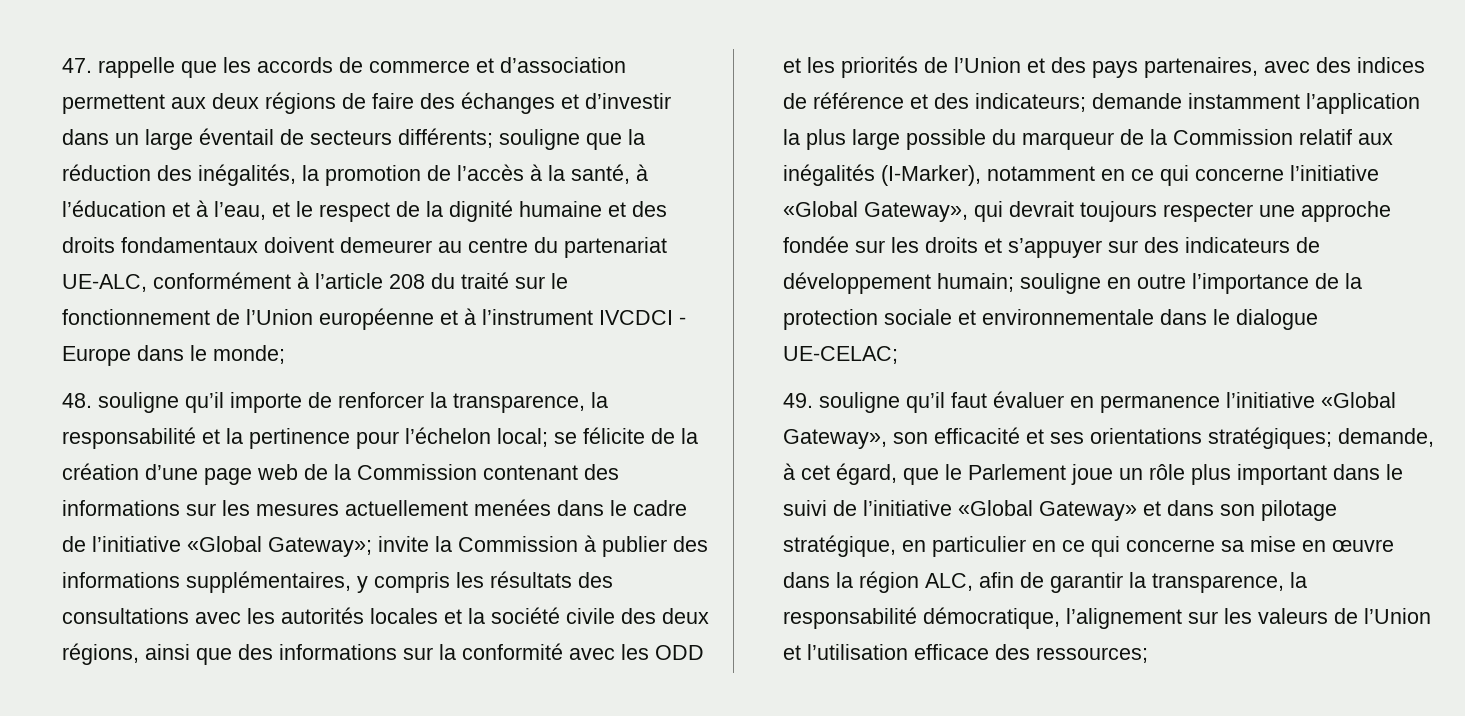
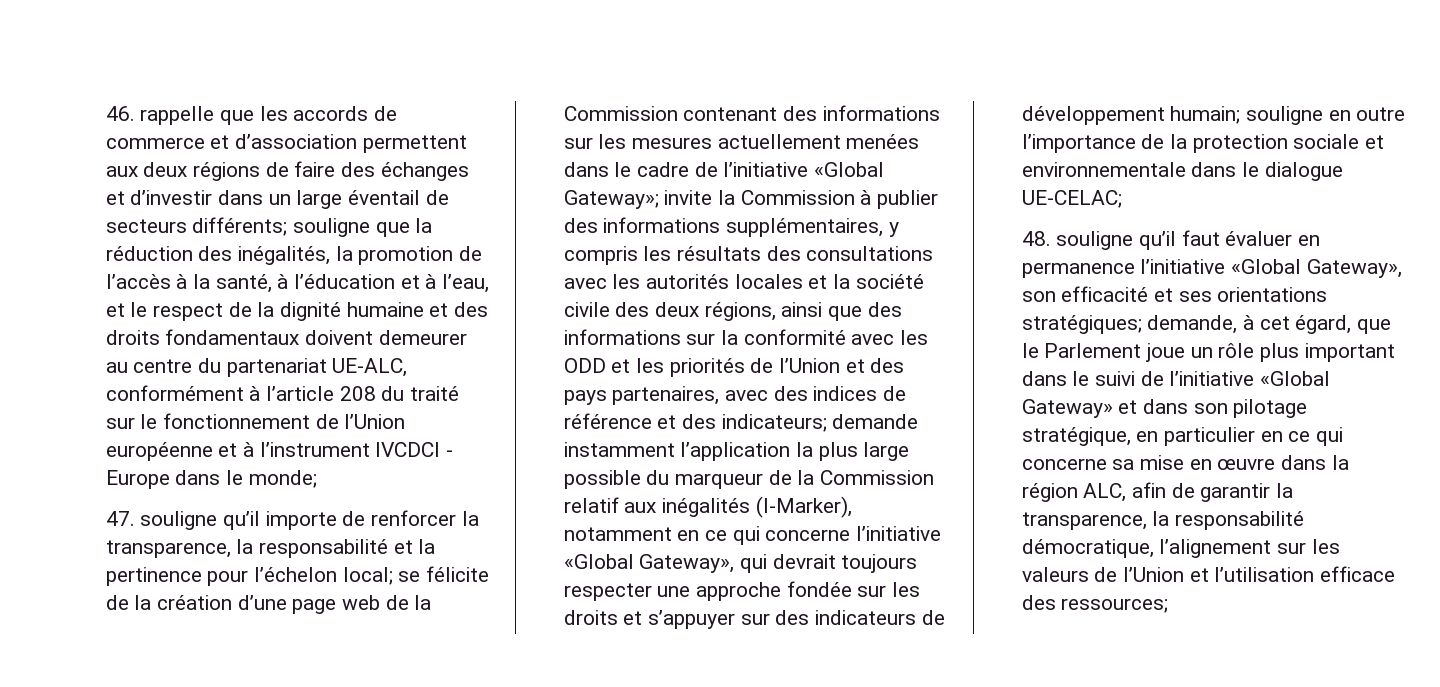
[61,58,92,73] 47. -> [105,106,135,121] 46.
[61,393,92,408] 48. -> [105,511,135,526] 47.
[782,393,813,408] 49. -> [1021,231,1051,246] 48.

